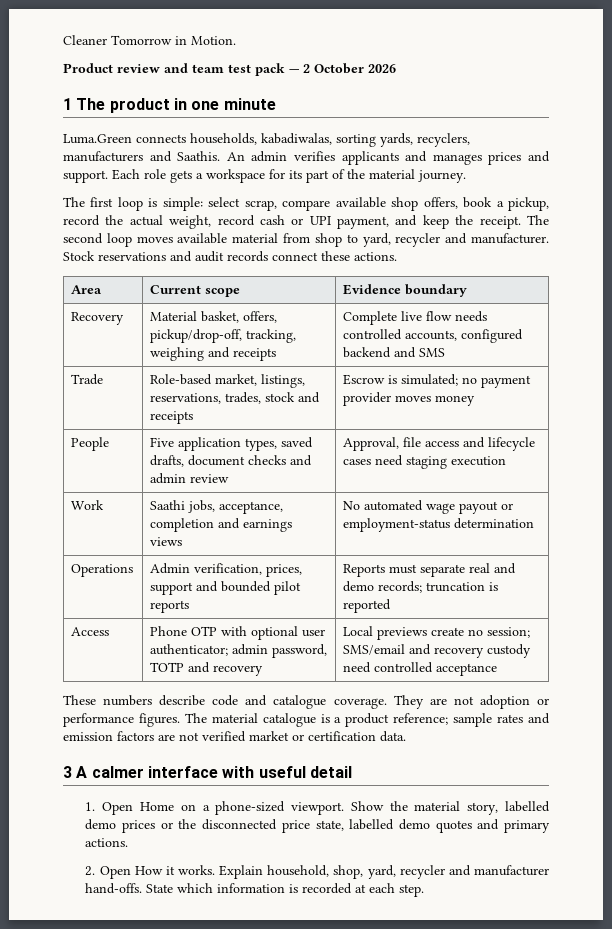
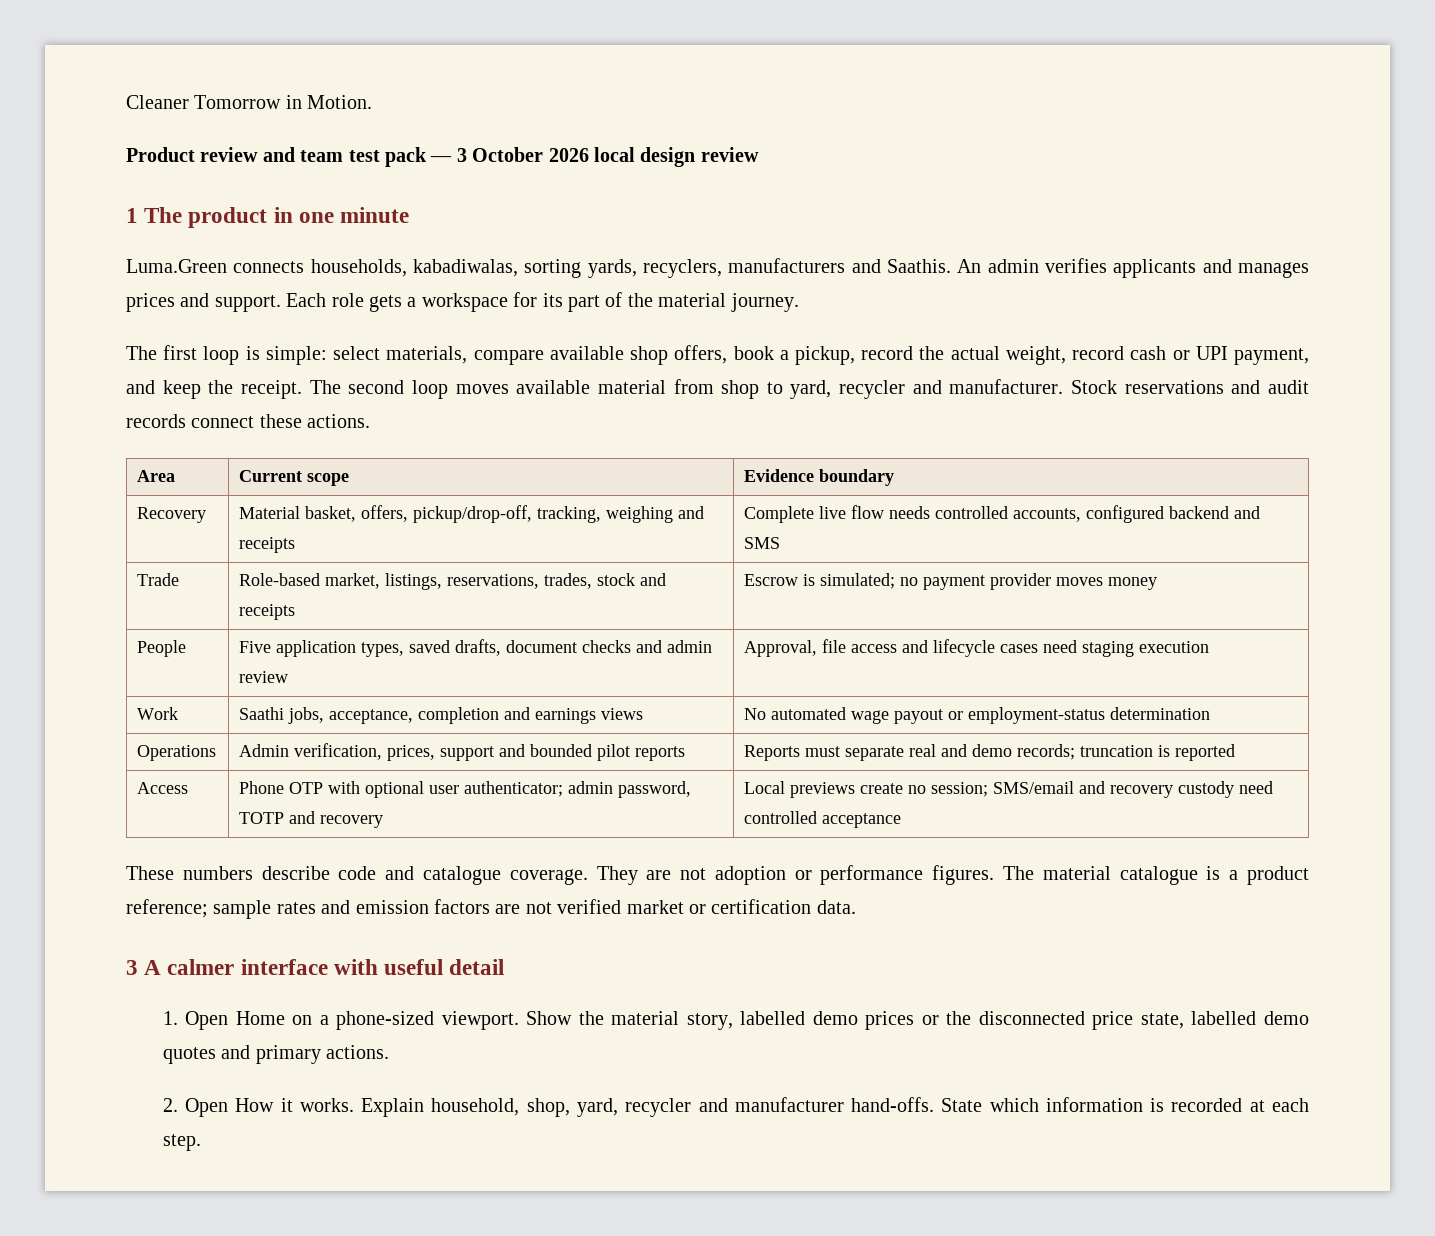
[303,64,310,73] 2 -> [456,148,467,162] 3
(396, 68) none -> [593,147,759,167] local design review
[244,200,277,211] scrap, -> [386,346,468,364] materials,

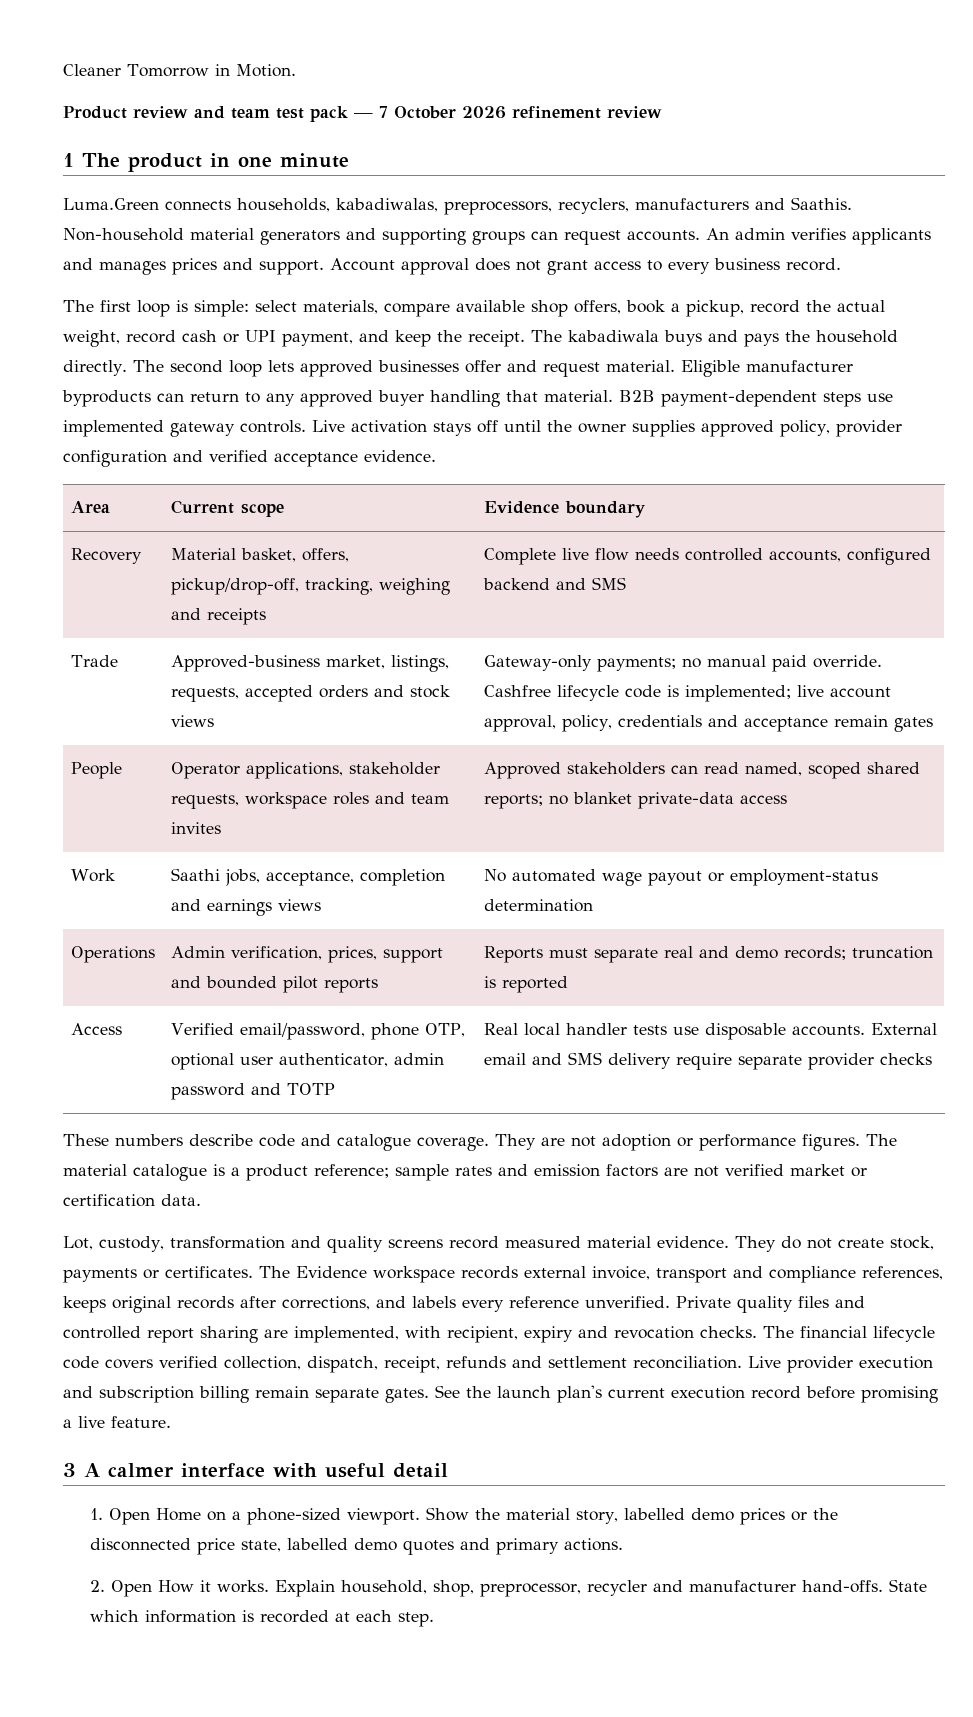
[456,148,467,162] 3 -> [379,106,388,118] 7
[593,147,696,167] local design -> [512,106,601,119] refinement
[524,259,637,278] sorting yards, -> [444,201,552,215] preprocessors,
(951, 266) none -> [63,228,700,245] Non-household material generators and supporting groups can request accounts.
[286,292,799,312] Each role gets a workspace for its part of the material journey. -> [330,258,841,275] Account approval does not grant access to every business record.
[348,379,1309,399] [126,414,371,428] second loop moves available material from shop to yard, recycler and manufacturer. Stock reservations and audit records connect these actions. -> [568,330,898,347] [63,360,853,377] [62,390,893,407] [63,420,902,437] [63,450,436,467] kabadiwala buys and pays the household directly. The second loop lets approved businesses offer and request material. Eligible manufacturer byproducts can return to any approved buyer handling that material. B2B payment-dependent steps use implemented gateway controls. Live activation stays off until the owner supplies approved policy, provider configuration and verified acceptance evidence.
[239,573,321,586] Role-based -> [170,655,320,672] Approved-business
[447,573,667,589] [239,604,296,620] [744,573,1158,590] [137,640,187,657] [239,639,713,657] [239,671,289,683] [744,639,1210,657] reservations, trades, stock and receipts | Escrow is simulated; no payment provider moves money // People | Five application types, saved drafts, document checks and admin review | Approval, file access and lifecycle cases need staging execution -> [170,685,450,702] [170,715,214,727] [483,655,882,672] [483,685,891,702] [483,715,933,732] [70,762,122,779] [170,762,440,779] [170,792,449,809] [170,822,221,834] [483,762,920,779] [483,792,787,809] requests, accepted orders and stock views | Gateway-only payments; no manual paid override. Cashfree lifecycle code is implemented; live account approval, policy, credentials and acceptance remain gates // People | Operator applications, stakeholder requests, workspace roles and team invites | Approved stakeholders can read named, scoped shared reports; no blanket private-data access
[239,781,692,798] [239,811,384,828] [744,781,1274,798] [744,811,902,828] Phone OTP with optional user authenticator; admin password, TOTP and recovery | Local previews create no session; SMS/email and recovery custody need controlled acceptance -> [170,1023,465,1040] [170,1053,444,1070] [170,1083,335,1100] [483,1023,937,1040] [483,1052,932,1070] Verified email/password, phone OTP, optional user authenticator, admin password and TOTP | Real local handler tests use disposable accounts. External email and SMS delivery require separate provider checks
(856, 907) none -> [63,1236,934,1253] [63,1266,943,1283] [63,1296,865,1313] [63,1326,935,1343] [63,1356,933,1373] [63,1385,938,1403] [63,1416,171,1428] // Lot, custody, transformation and quality screens record measured material evidence. They do not create stock, payments or certificates. The Evidence workspace records external invoice, transport and compliance references, keeps original records after corrections, and labels every reference unverified. Private quality files and controlled report sharing are implemented, with recipient, expiry and revocation checks. The financial lifecycle code covers verified collection, dispatch, receipt, refunds and settlement reconciliation. Live provider execution and subscription billing remain separate gates. See the launch plan's current execution record before promising a live feature.
[576,1098,618,1117] yard, -> [480,1583,582,1597] preprocessor,

